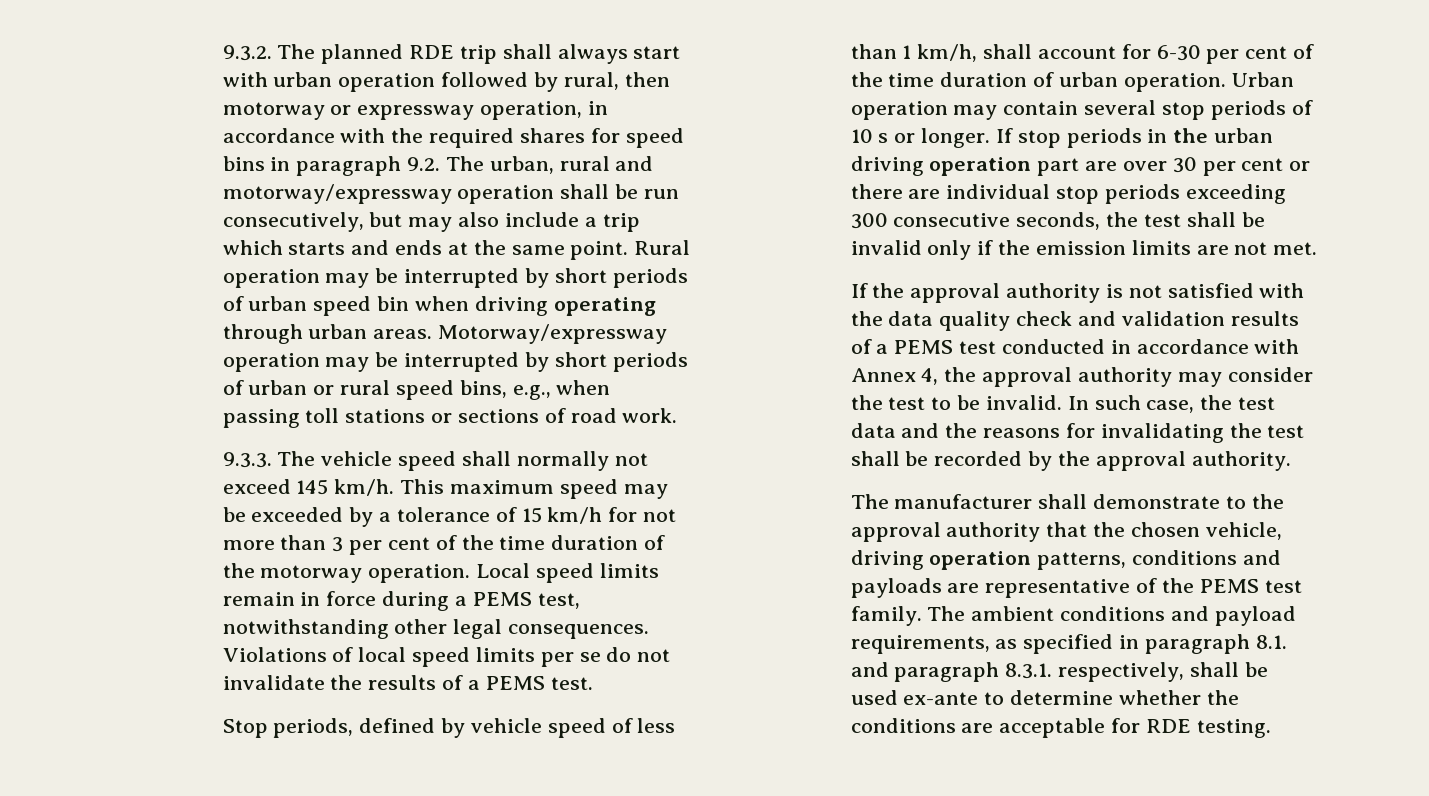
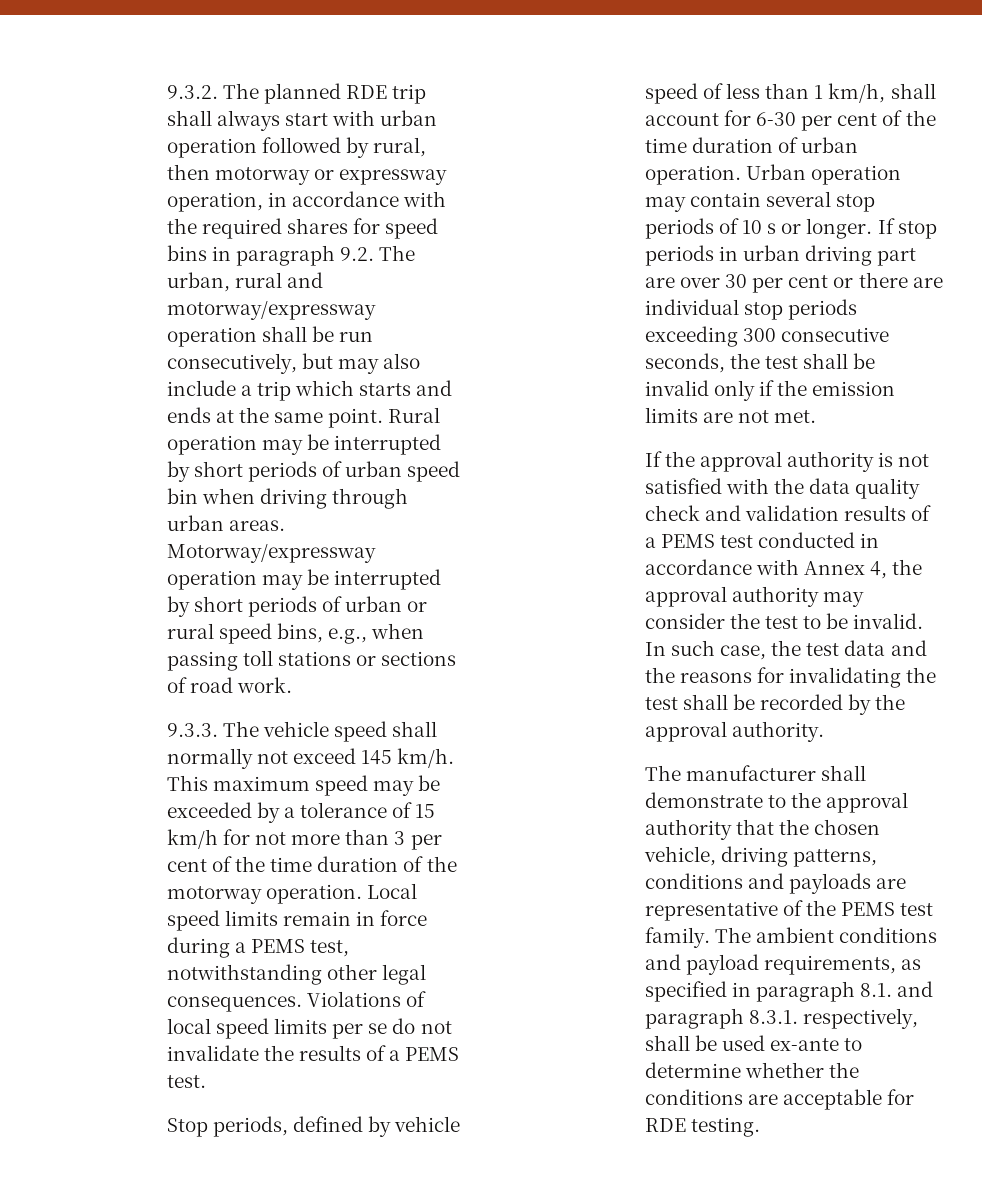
[553,297,656,316] operating -> (328, 498) none
[1173,128,1209,143] the -> (738, 253) none
[929,157,1032,176] operation -> (873, 255) none
[929,551,1032,570] operation -> (788, 856) none

